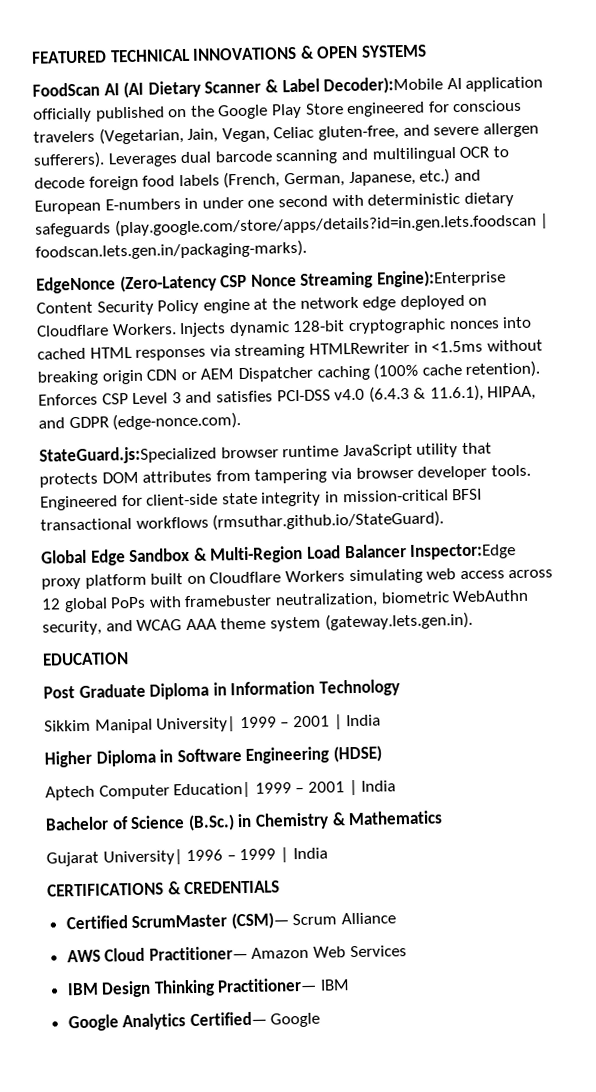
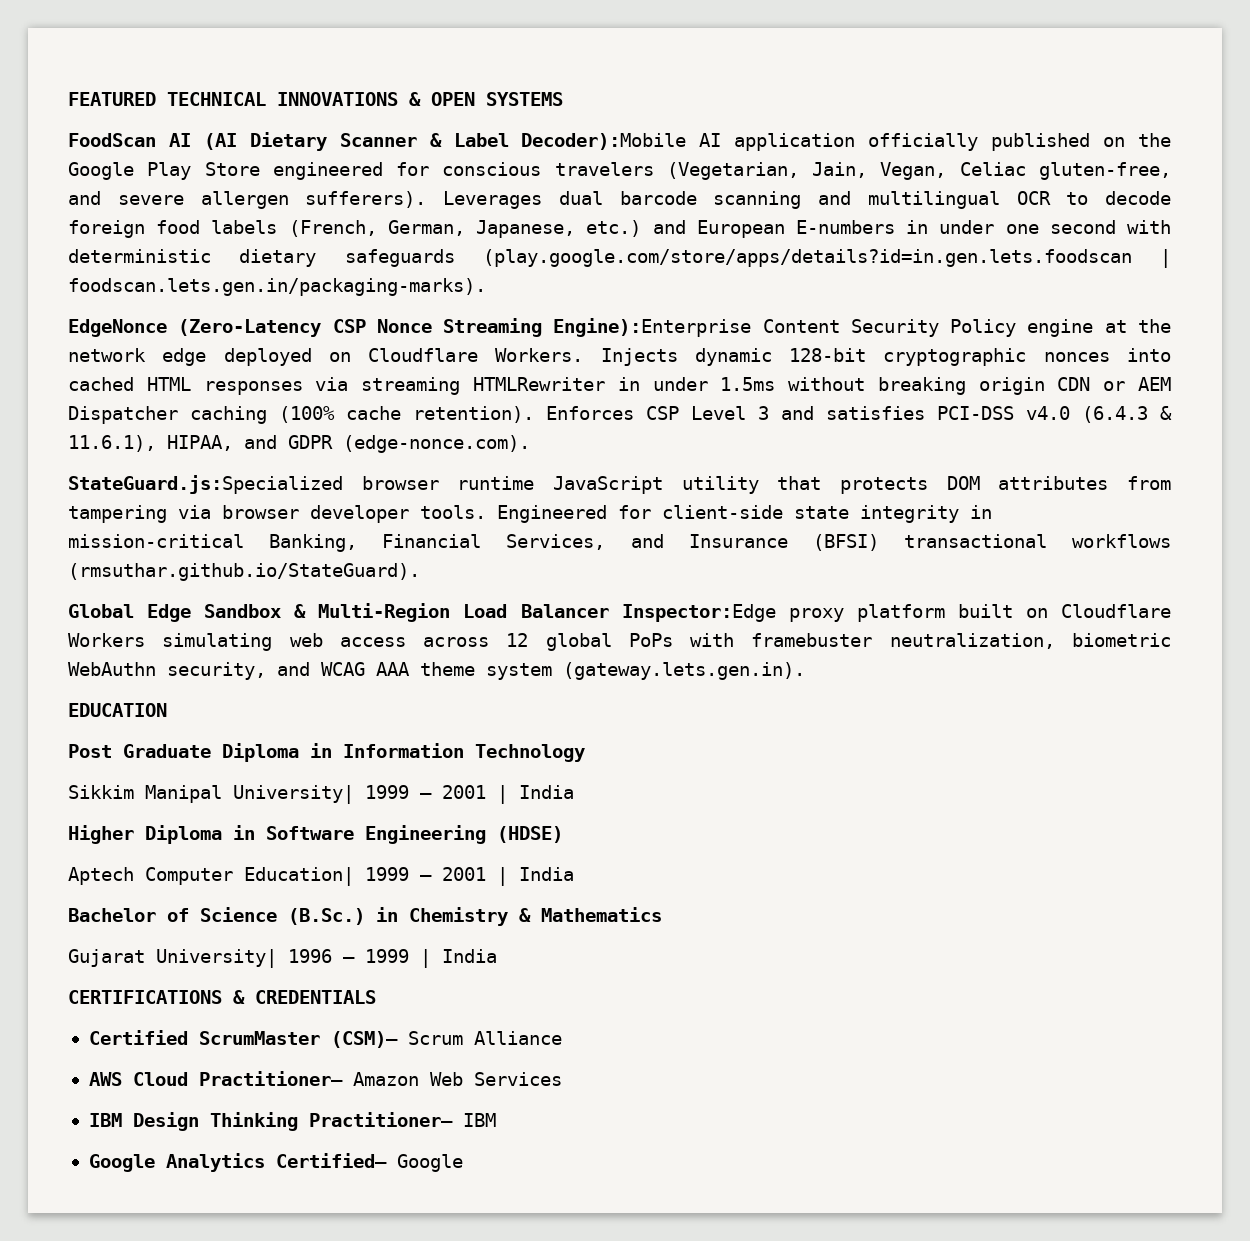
[431,340,484,353] <1.5ms -> [652,377,776,391] under 1.5ms
[451,488,483,501] BFSI -> [269,534,879,552] Banking, Financial Services, and Insurance (BFSI)

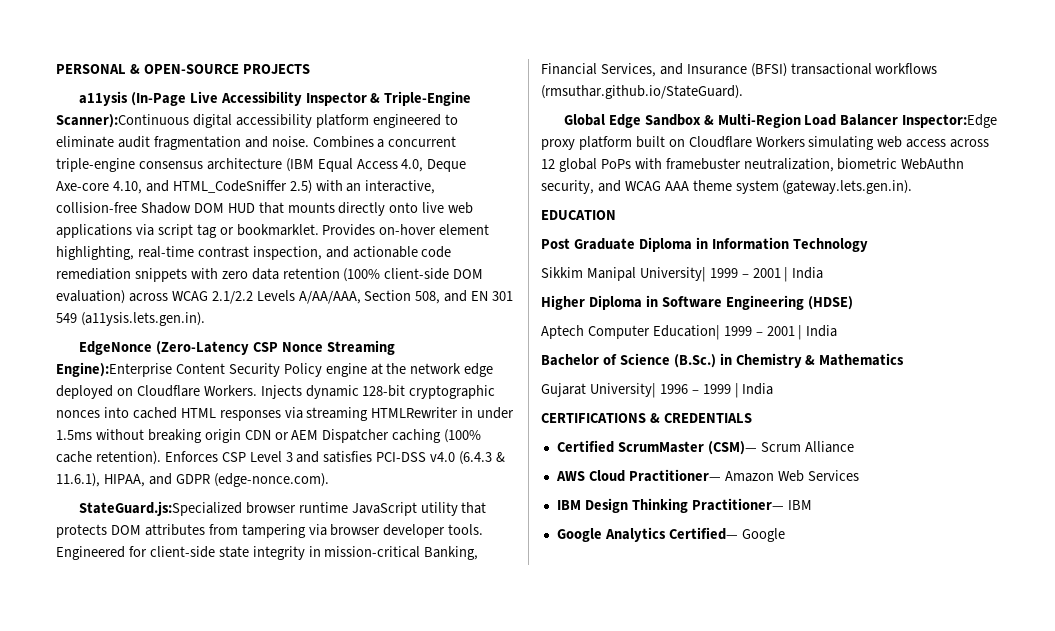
[68,92,563,106] [68,132,1171,151] [68,162,1171,180] [68,191,1171,209] [68,220,1171,238] [68,249,1171,268] [68,278,486,296] FEATURED TECHNICAL INNOVATIONS & OPEN SYSTEMS // FoodScan AI (AI Dietary Scanner & Label Decoder):Mobile AI application officially published on the Google Play Store engineered for conscious travelers (Vegetarian, Jain, Vegan, Celiac gluten-free, and severe allergen sufferers). Leverages dual barcode scanning and multilingual OCR to decode foreign food labels (French, German, Japanese, etc.) and European E-numbers in under one second with deterministic dietary safeguards (play.google.com/store/apps/details?id=in.gen.lets.foodscan | foodscan.lets.gen.in/packaging-marks). -> [56,64,310,74] [78,91,472,106] [56,114,458,128] [56,136,457,150] [56,158,467,172] [56,180,436,194] [56,202,474,216] [56,224,490,238] [56,246,452,260] [56,268,484,282] [56,290,514,304] [56,312,205,326] PERSONAL & OPEN-SOURCE PROJECTS // a11ysis (In-Page Live Accessibility Inspector & Triple-Engine Scanner):Continuous digital accessibility platform engineered to eliminate audit fragmentation and noise. Combines a concurrent triple-engine consensus architecture (IBM Equal Access 4.0, Deque Axe-core 4.10, and HTML_CodeSniffer 2.5) with an interactive, collision-free Shadow DOM HUD that mounts directly onto live web applications via script tag or bookmarklet. Provides on-hover element highlighting, real-time contrast inspection, and actionable code remediation snippets with zero data retention (100% client-side DOM evaluation) across WCAG 2.1/2.2 Levels A/AA/AAA, Section 508, and EN 301 549 (a11ysis.lets.gen.in).

